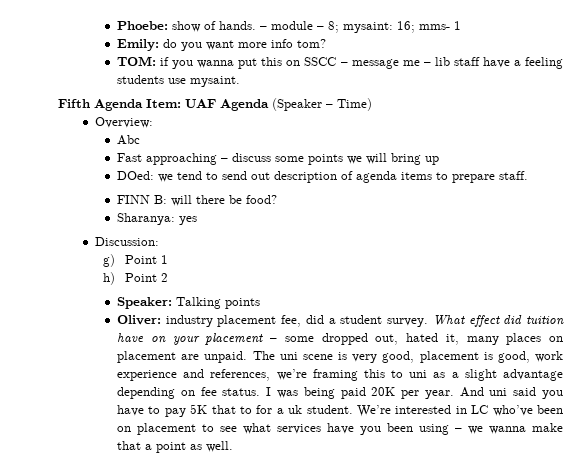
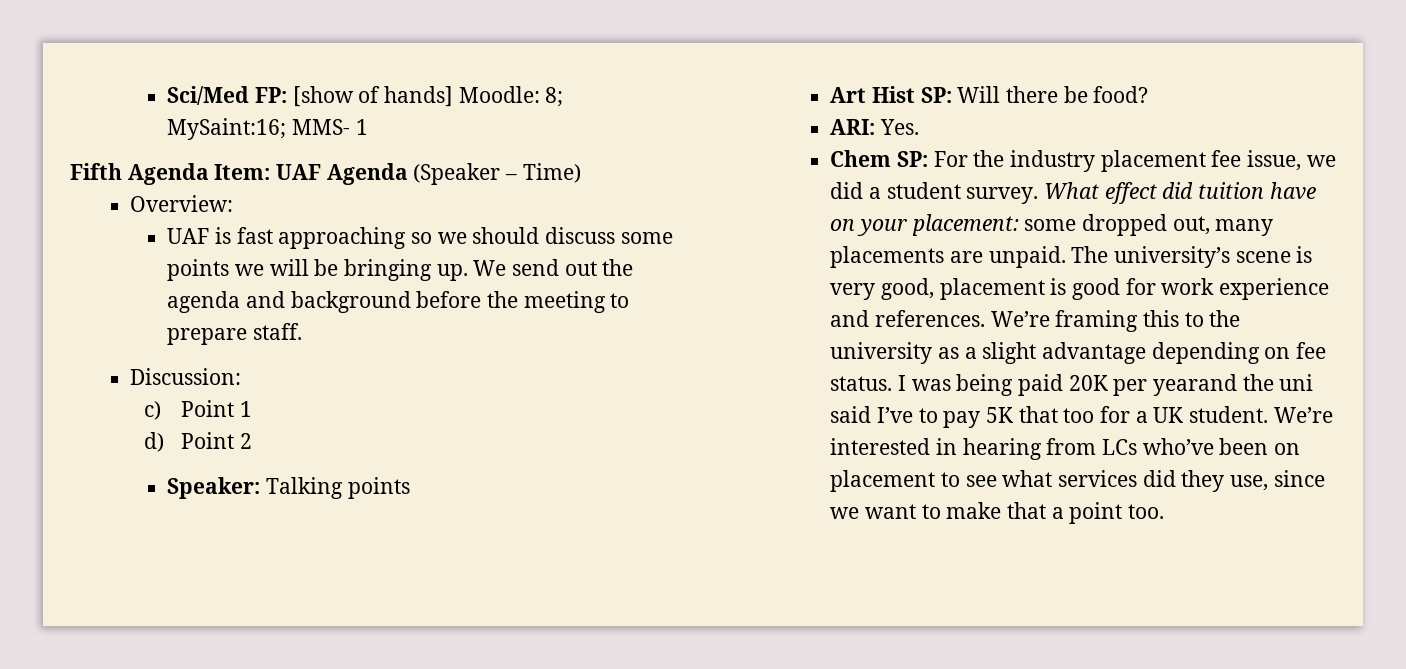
[116,21,461,33] [116,39,326,51] [116,56,564,69] [116,75,240,87] Phoebe: show of hands. – module – 8; mysaint: 16; mms- 1 // Emily: do you want more info tom? // TOM: if you wanna put this on SSCC – message me – lib staff have a feeling students use mysaint. -> [167,86,564,107] [167,118,368,140] Sci/Med FP: [show of hands] Moodle: 8; MySaint:16; MMS- 1
[116,135,140,145] [116,153,228,165] Abc // Fast approaching – -> [167,227,540,249] UAF is fast approaching so we should
[390,153,439,165] [116,171,528,183] [116,195,277,206] [116,213,197,225] bring up // DOed: we tend to send out description of agenda items to prepare staff. // FINN B: will there be food? // Sharanya: yes -> [314,259,634,281] [167,291,630,313] [167,323,302,345] be bringing up. We send out the agenda and background before the meeting to prepare staff.
[102,254,115,267] g) -> [144,401,162,420] c)
[102,272,115,285] h) -> [144,432,165,452] d)
[116,315,302,327] Oliver: industry placement fee, -> [830,86,1149,103] [830,119,919,135] [830,150,1336,172] Art Hist SP: Will there be food? // ARI: Yes. // Chem SP: For the industry placement fee issue, we
[205,333,277,345] placement – -> [911,214,1019,236] placement:
[405,333,563,345] [116,351,176,363] hated it, many places on placement -> [1215,219,1274,236] [830,246,945,268] many placements
[279,352,298,360] uni -> [1113,246,1230,268] university’s
[497,351,530,363] good, -> [1071,278,1156,300] good for
[210,369,307,381] references, we’re -> [874,310,1050,327] references. We’re
[409,370,428,378] uni -> [1209,310,1241,327] [830,342,933,364] the university
[424,387,564,399] [116,405,144,416] year. And uni said you have -> [1152,374,1314,396] [830,406,913,423] yearand the uni said I’ve
[239,406,252,414] to -> [1063,408,1095,423] too
[288,405,303,414] uk -> [1153,407,1184,423] UK
[471,405,489,414] LC -> [962,438,1137,460] hearing from LCs
[326,423,526,435] have you been using – we wanna -> [1142,470,1325,492] [830,504,941,519] did they use, since we want to
[189,441,233,452] as well. -> [1127,504,1164,519] too.

